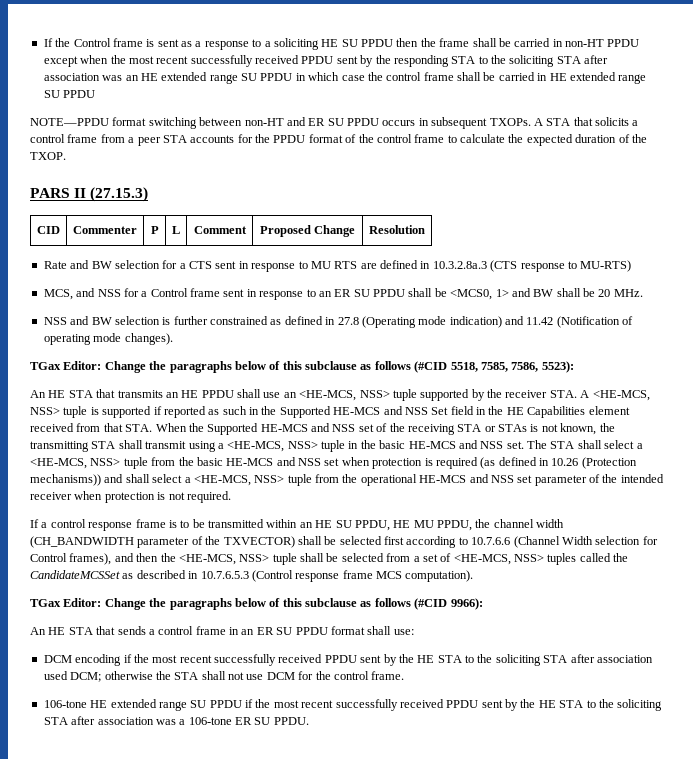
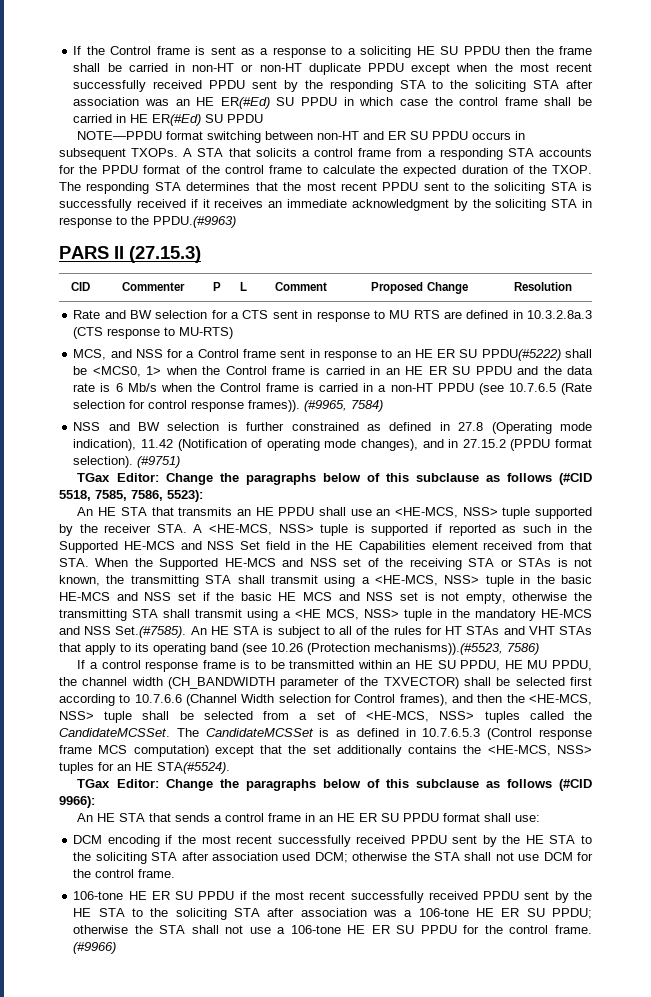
(604, 43) none -> [241,63,361,75] or non-HT duplicate
[161,72,238,84] extended range -> [220,97,270,109] ER(#Ed)
[569,72,647,84] extended range -> [152,114,202,126] ER(#Ed)
[137,137,161,146] peer -> [439,148,503,160] responding
(66, 156) none -> [59,182,593,194] [59,199,592,211] [59,216,236,228] The responding STA determines that the most recent PPDU sent to the soliciting STA is successfully received if it receives an immediate acknowledgment by the soliciting STA in response to the PPDU.(#9963)
[334,289,405,297] ER SU PPDU -> [414,349,561,361] HE ER SU PPDU(#5222)
[511,288,643,297] and BW shall be 20 MHz. -> [165,366,593,375] [73,383,592,395] [73,400,384,412] when the Control frame is carried in an HE ER SU PPDU and the data rate is 6 Mb/s when the Control frame is carried in a non-HT PPDU (see 10.7.6.5 (Rate selection for control response frames)). (#9965, 7584)
[449,316,524,328] indication) and -> [73,439,137,451] indication),
[124,333,173,345] changes). -> [360,439,593,451] [73,456,181,468] changes), and in 27.15.2 (PPDU format selection). (#9751)
[506,440,643,449] [30,457,637,469] [30,474,664,486] [30,491,231,503] set. The STA shall select a <HE-MCS, NSS> tuple from the basic HE-MCS and NSS set when protection is required (as defined in 10.26 (Protection mechanisms)) and shall select a <HE-MCS, NSS> tuple from the operational HE-MCS and NSS set parameter of the intended receiver when protection is not required. -> [177,592,592,604] [59,609,592,621] [59,626,592,638] [59,643,539,655] set if the basic HE MCS and NSS set is not empty, otherwise the transmitting STA shall transmit using a <HE MCS, NSS> tuple in the mandatory HE-MCS and NSS Set.(#7585). An HE STA is subject to all of the rules for HT STAs and VHT STAs that apply to its operating band (see 10.26 (Protection mechanisms)).(#5523, 7586)
[30,570,186,579] CandidateMCSSet as described -> [59,728,399,737] CandidateMCSSet. The CandidateMCSSet is as defined
[405,570,474,582] computation). -> [133,745,592,757] [59,762,230,774] computation) except that the set additionally contains the <HE-MCS, NSS> tuples for an HE STA(#5524).
(255, 632) none -> [337,813,356,822] HE
[110,699,187,711] extended range -> [151,891,170,900] ER
[235,717,309,725] ER SU PPDU. -> [475,908,592,919] [73,925,592,934] [73,942,117,954] HE ER SU PPDU; otherwise the STA shall not use a 106-tone HE ER SU PPDU for the control frame. (#9966)

